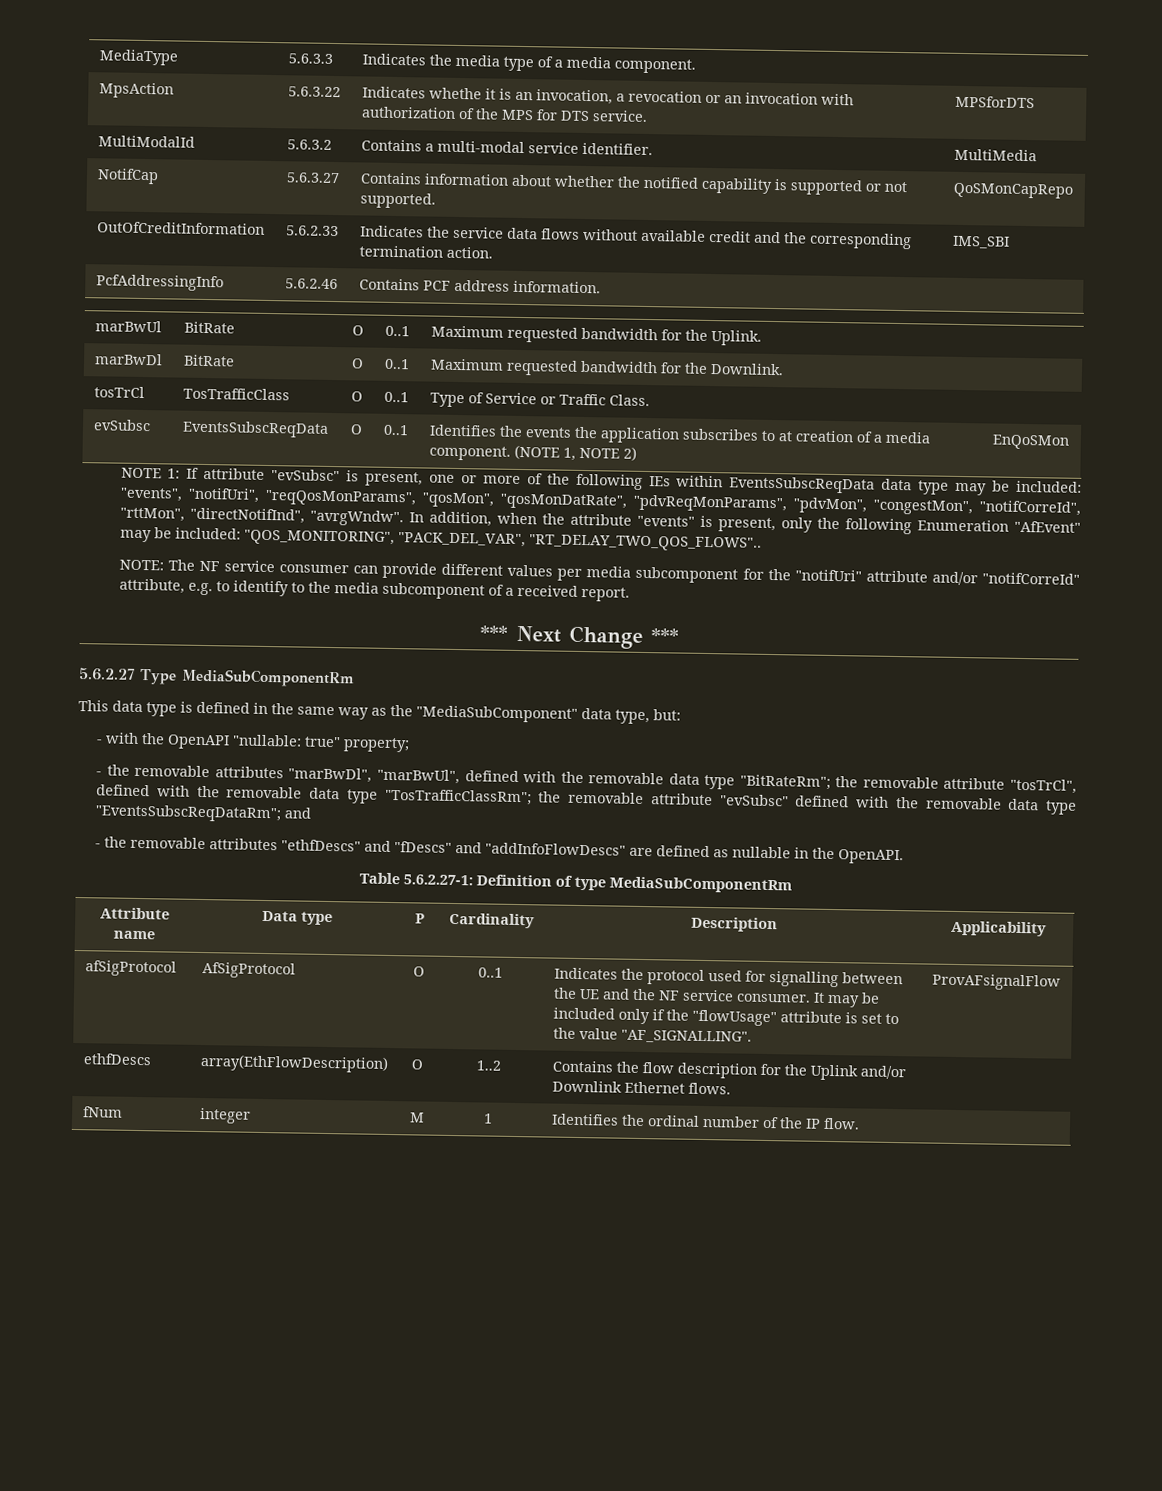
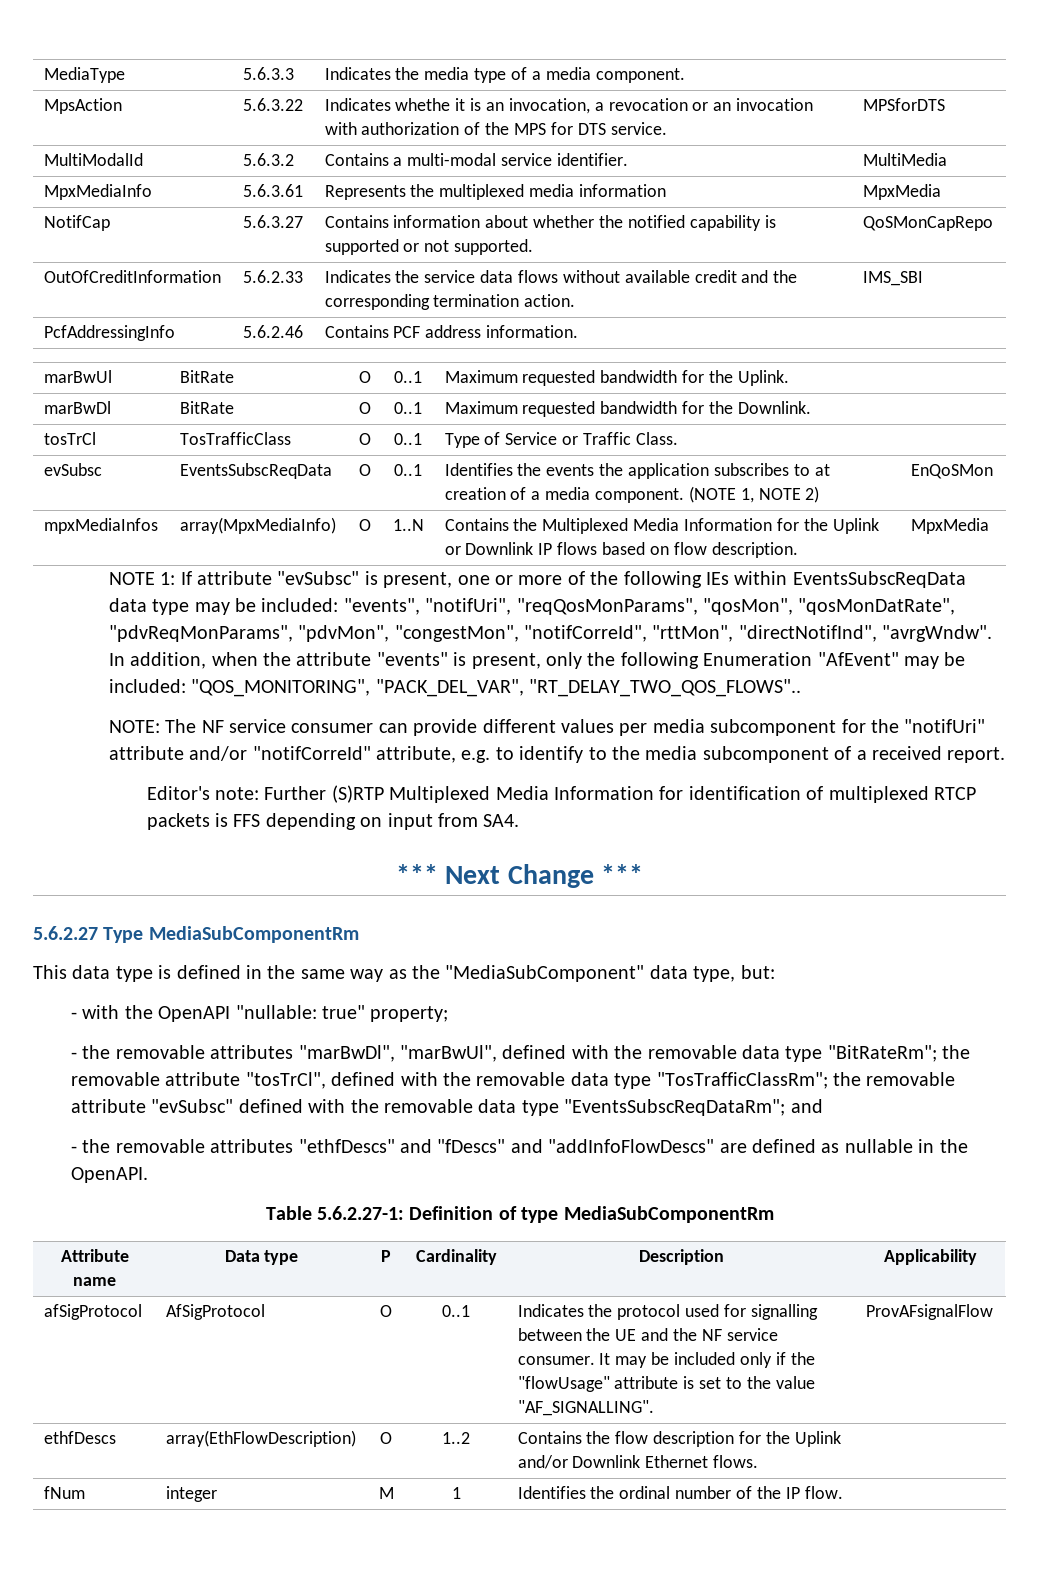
(1037, 155) none -> [43,184,152,200] [242,184,303,197] [324,184,666,200] [862,184,941,200] // MpxMediaInfo | 5.6.3.61 | Represents the multiplexed media information | MpxMedia
(1069, 442) none -> [43,518,158,534] [179,517,336,534] [358,519,371,531] [392,519,424,531] [444,518,879,534] [444,542,798,558] [910,518,989,534] // mpxMediaInfos | array(MpxMediaInfo) | O | 1..N | Contains the Multiplexed Media Information for the Uplink or Downlink IP flows based on flow description. | MpxMedia
(630, 594) none -> [146,785,977,803] [146,813,520,830] // Editor's note: Further (S)RTP Multiplexed Media Information for identification of multiplexed RTCP packets is FFS depending on input from SA4.

